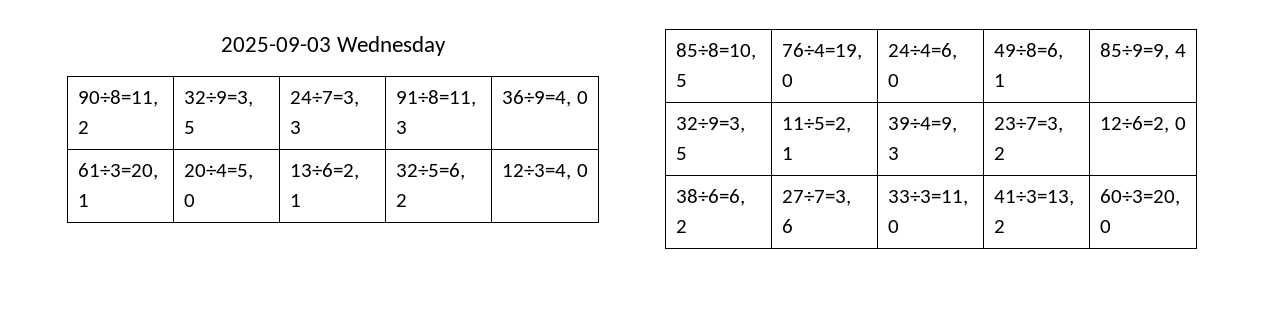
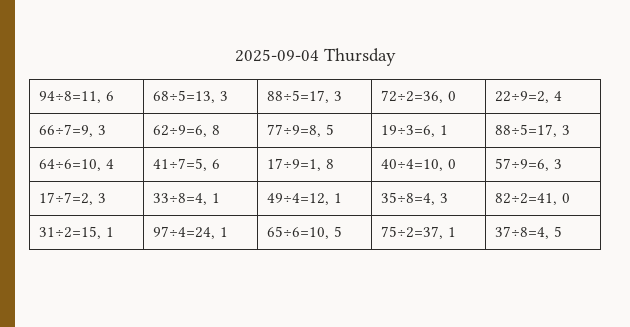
[220,36,447,56] [77,90,158,107] [77,121,89,134] [183,91,253,107] [183,121,195,134] [289,91,359,107] [289,121,301,134] [395,90,476,107] [395,121,407,134] [501,90,588,107] [77,163,158,180] [77,194,89,207] [183,164,253,180] [183,194,195,207] [289,163,359,180] [289,194,301,207] [395,163,465,180] [395,194,407,207] [501,164,588,180] [675,43,756,60] [675,74,687,87] [781,43,862,60] [781,74,793,87] [887,43,957,60] [887,74,899,87] [993,43,1063,60] [993,74,1005,87] [1099,43,1186,60] [675,117,745,133] [675,147,687,160] [781,117,851,133] [781,147,793,160] [887,117,957,133] [887,147,899,160] [993,117,1063,133] [993,147,1005,160] [1099,116,1186,133] [675,189,745,206] [675,220,687,233] [781,190,851,206] [781,219,793,233] [887,190,968,206] [887,220,899,233] [993,190,1074,206] [993,220,1005,233] [1099,189,1180,206] [1099,220,1111,233] 2025-09-03 Wednesday // 90÷8=11, 2 | 32÷9=3, 5 | 24÷7=3, 3 | 91÷8=11, 3 | 36÷9=4, 0 // 61÷3=20, 1 | 20÷4=5, 0 | 13÷6=2, 1 | 32÷5=6, 2 | 12÷3=4, 0 // 85÷8=10, 5 | 76÷4=19, 0 | 24÷4=6, 0 | 49÷8=6, 1 | 85÷9=9, 4 // 32÷9=3, 5 | 11÷5=2, 1 | 39÷4=9, 3 | 23÷7=3, 2 | 12÷6=2, 0 // 38÷6=6, 2 | 27÷7=3, 6 | 33÷3=11, 0 | 41÷3=13, 2 | 60÷3=20, 0 -> [234,48,396,66] [39,91,114,103] [153,90,228,103] [267,90,342,103] [381,90,456,103] [495,91,562,103] [39,124,106,137] [153,125,220,137] [267,124,334,137] [381,125,448,137] [495,124,570,137] [39,159,114,171] [153,158,220,171] [267,158,334,171] [381,159,456,171] [495,158,562,171] [39,192,106,205] [153,193,220,205] [267,193,342,205] [381,192,448,205] [495,193,570,205] [39,226,114,239] [153,226,228,239] [267,226,342,239] [381,226,456,239] [495,226,562,239] 2025-09-04 Thursday // 94÷8=11, 6 | 68÷5=13, 3 | 88÷5=17, 3 | 72÷2=36, 0 | 22÷9=2, 4 // 66÷7=9, 3 | 62÷9=6, 8 | 77÷9=8, 5 | 19÷3=6, 1 | 88÷5=17, 3 // 64÷6=10, 4 | 41÷7=5, 6 | 17÷9=1, 8 | 40÷4=10, 0 | 57÷9=6, 3 // 17÷7=2, 3 | 33÷8=4, 1 | 49÷4=12, 1 | 35÷8=4, 3 | 82÷2=41, 0 // 31÷2=15, 1 | 97÷4=24, 1 | 65÷6=10, 5 | 75÷2=37, 1 | 37÷8=4, 5

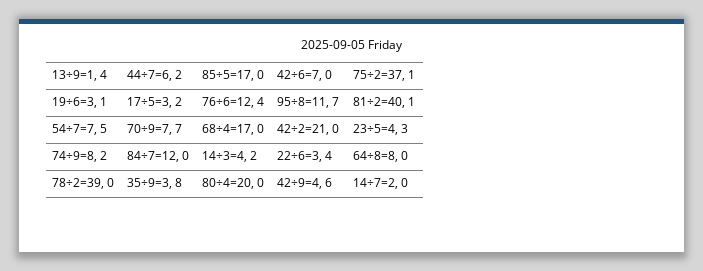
[234,48,396,66] [39,91,114,103] [153,90,228,103] [267,90,342,103] [381,90,456,103] [495,91,562,103] [39,124,106,137] [153,125,220,137] [267,124,334,137] [381,125,448,137] [495,124,570,137] [39,159,114,171] [153,158,220,171] [267,158,334,171] [381,159,456,171] [495,158,562,171] [39,192,106,205] [153,193,220,205] [267,193,342,205] [381,192,448,205] [495,193,570,205] [39,226,114,239] [153,226,228,239] [267,226,342,239] [381,226,456,239] [495,226,562,239] 2025-09-04 Thursday // 94÷8=11, 6 | 68÷5=13, 3 | 88÷5=17, 3 | 72÷2=36, 0 | 22÷9=2, 4 // 66÷7=9, 3 | 62÷9=6, 8 | 77÷9=8, 5 | 19÷3=6, 1 | 88÷5=17, 3 // 64÷6=10, 4 | 41÷7=5, 6 | 17÷9=1, 8 | 40÷4=10, 0 | 57÷9=6, 3 // 17÷7=2, 3 | 33÷8=4, 1 | 49÷4=12, 1 | 35÷8=4, 3 | 82÷2=41, 0 // 31÷2=15, 1 | 97÷4=24, 1 | 65÷6=10, 5 | 75÷2=37, 1 | 37÷8=4, 5 -> [300,40,404,52] [51,70,107,81] [126,70,182,81] [201,70,264,81] [276,70,332,81] [352,70,415,81] [51,97,107,108] [126,97,182,108] [201,97,264,108] [276,97,339,108] [352,97,415,108] [51,124,107,135] [126,124,182,135] [201,124,264,135] [276,124,339,135] [352,124,408,135] [51,151,107,162] [126,151,189,162] [201,151,257,162] [276,151,332,162] [352,151,408,162] [51,178,114,189] [126,178,182,189] [201,178,264,189] [276,178,332,189] [352,178,408,189] 2025-09-05 Friday // 13÷9=1, 4 | 44÷7=6, 2 | 85÷5=17, 0 | 42÷6=7, 0 | 75÷2=37, 1 // 19÷6=3, 1 | 17÷5=3, 2 | 76÷6=12, 4 | 95÷8=11, 7 | 81÷2=40, 1 // 54÷7=7, 5 | 70÷9=7, 7 | 68÷4=17, 0 | 42÷2=21, 0 | 23÷5=4, 3 // 74÷9=8, 2 | 84÷7=12, 0 | 14÷3=4, 2 | 22÷6=3, 4 | 64÷8=8, 0 // 78÷2=39, 0 | 35÷9=3, 8 | 80÷4=20, 0 | 42÷9=4, 6 | 14÷7=2, 0

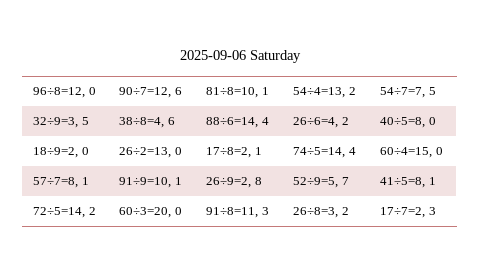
[300,40,404,52] [51,70,107,81] [126,70,182,81] [201,70,264,81] [276,70,332,81] [352,70,415,81] [51,97,107,108] [126,97,182,108] [201,97,264,108] [276,97,339,108] [352,97,415,108] [51,124,107,135] [126,124,182,135] [201,124,264,135] [276,124,339,135] [352,124,408,135] [51,151,107,162] [126,151,189,162] [201,151,257,162] [276,151,332,162] [352,151,408,162] [51,178,114,189] [126,178,182,189] [201,178,264,189] [276,178,332,189] [352,178,408,189] 2025-09-05 Friday // 13÷9=1, 4 | 44÷7=6, 2 | 85÷5=17, 0 | 42÷6=7, 0 | 75÷2=37, 1 // 19÷6=3, 1 | 17÷5=3, 2 | 76÷6=12, 4 | 95÷8=11, 7 | 81÷2=40, 1 // 54÷7=7, 5 | 70÷9=7, 7 | 68÷4=17, 0 | 42÷2=21, 0 | 23÷5=4, 3 // 74÷9=8, 2 | 84÷7=12, 0 | 14÷3=4, 2 | 22÷6=3, 4 | 64÷8=8, 0 // 78÷2=39, 0 | 35÷9=3, 8 | 80÷4=20, 0 | 42÷9=4, 6 | 14÷7=2, 0 -> [179,50,301,63] [33,87,96,98] [119,87,182,98] [206,87,269,98] [293,87,356,98] [380,87,436,98] [33,117,89,128] [119,117,175,128] [206,117,269,128] [293,117,349,128] [380,117,436,128] [33,147,89,158] [119,147,182,158] [206,147,262,158] [293,147,356,158] [380,147,443,158] [33,177,89,188] [119,177,182,188] [206,177,262,188] [293,177,349,188] [380,177,436,188] [33,207,96,218] [119,207,182,218] [206,207,269,218] [293,207,349,218] [380,207,436,218] 2025-09-06 Saturday // 96÷8=12, 0 | 90÷7=12, 6 | 81÷8=10, 1 | 54÷4=13, 2 | 54÷7=7, 5 // 32÷9=3, 5 | 38÷8=4, 6 | 88÷6=14, 4 | 26÷6=4, 2 | 40÷5=8, 0 // 18÷9=2, 0 | 26÷2=13, 0 | 17÷8=2, 1 | 74÷5=14, 4 | 60÷4=15, 0 // 57÷7=8, 1 | 91÷9=10, 1 | 26÷9=2, 8 | 52÷9=5, 7 | 41÷5=8, 1 // 72÷5=14, 2 | 60÷3=20, 0 | 91÷8=11, 3 | 26÷8=3, 2 | 17÷7=2, 3

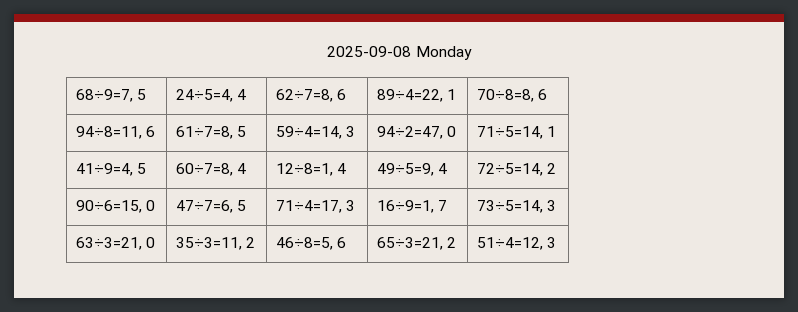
[179,50,301,63] [33,87,96,98] [119,87,182,98] [206,87,269,98] [293,87,356,98] [380,87,436,98] [33,117,89,128] [119,117,175,128] [206,117,269,128] [293,117,349,128] [380,117,436,128] [33,147,89,158] [119,147,182,158] [206,147,262,158] [293,147,356,158] [380,147,443,158] [33,177,89,188] [119,177,182,188] [206,177,262,188] [293,177,349,188] [380,177,436,188] [33,207,96,218] [119,207,182,218] [206,207,269,218] [293,207,349,218] [380,207,426,218] 2025-09-06 Saturday // 96÷8=12, 0 | 90÷7=12, 6 | 81÷8=10, 1 | 54÷4=13, 2 | 54÷7=7, 5 // 32÷9=3, 5 | 38÷8=4, 6 | 88÷6=14, 4 | 26÷6=4, 2 | 40÷5=8, 0 // 18÷9=2, 0 | 26÷2=13, 0 | 17÷8=2, 1 | 74÷5=14, 4 | 60÷4=15, 0 // 57÷7=8, 1 | 91÷9=10, 1 | 26÷9=2, 8 | 52÷9=5, 7 | 41÷5=8, 1 // 72÷5=14, 2 | 60÷3=20, 0 | 91÷8=11, 3 | 26÷8=3, 2 | 17÷7=2, -> [327,46,472,60] [75,89,146,102] [175,89,246,102] [275,89,346,102] [376,89,456,102] [476,89,547,102] [75,126,155,139] [175,126,246,139] [275,126,355,139] [376,126,456,139] [476,126,556,139] [75,163,146,176] [175,163,246,176] [275,163,346,176] [376,163,447,176] [476,163,556,176] [75,200,155,213] [175,200,246,213] [275,200,355,213] [376,200,447,213] [476,200,556,213] [75,237,155,250] [175,237,255,250] [275,237,346,250] [376,237,456,250] [476,237,543,250] 2025-09-08 Monday // 68÷9=7, 5 | 24÷5=4, 4 | 62÷7=8, 6 | 89÷4=22, 1 | 70÷8=8, 6 // 94÷8=11, 6 | 61÷7=8, 5 | 59÷4=14, 3 | 94÷2=47, 0 | 71÷5=14, 1 // 41÷9=4, 5 | 60÷7=8, 4 | 12÷8=1, 4 | 49÷5=9, 4 | 72÷5=14, 2 // 90÷6=15, 0 | 47÷7=6, 5 | 71÷4=17, 3 | 16÷9=1, 7 | 73÷5=14, 3 // 63÷3=21, 0 | 35÷3=11, 2 | 46÷8=5, 6 | 65÷3=21, 2 | 51÷4=12,

